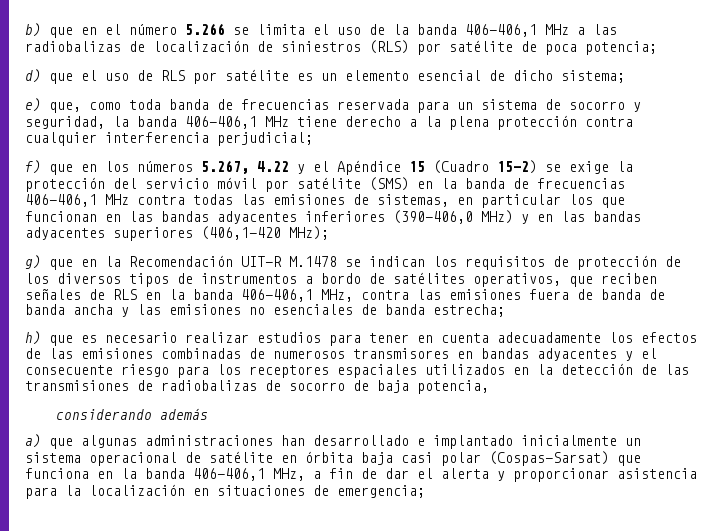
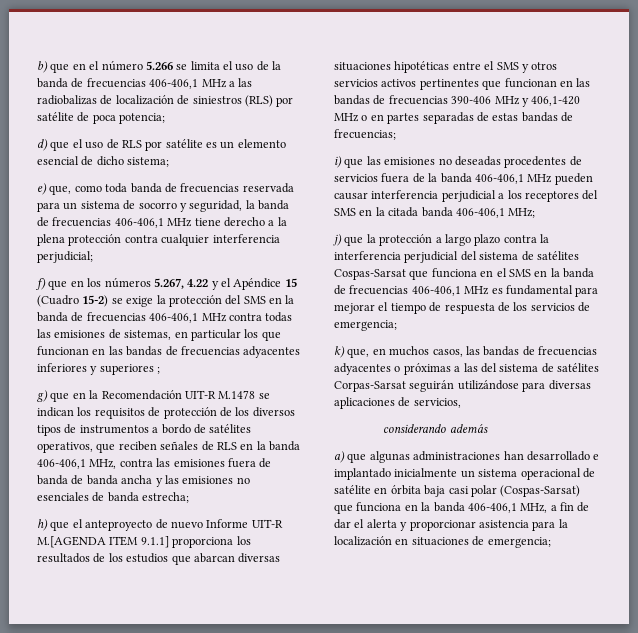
(457, 29) none -> [71,78,146,88] de frecuencias
(177, 121) none -> [37,217,112,227] de frecuencias
[145,177,409,192] servicio móvil por satélite (SMS) -> [243,296,266,304] SMS
[217,210,641,224] [25,226,329,241] adyacentes inferiores (390-406,0 MHz) y en las bandas adyacentes superiores (406,1-420 MHz); -> [165,346,301,358] [37,363,161,375] de frecuencias adyacentes inferiores y superiores ;
[81,332,697,346] [25,348,657,361] [25,363,689,378] [25,380,489,394] es necesario realizar estudios para tener en cuenta adecuadamente los efectos de las emisiones combinadas de numerosos transmisores en bandas adyacentes y el consecuente riesgo para los receptores espaciales utilizados en la detección de las transmisiones de radiobalizas de socorro de baja potencia, -> [72,519,283,531] [37,536,251,548] [37,553,281,565] [334,61,558,73] [334,78,591,90] [334,95,581,107] [334,112,573,124] [334,129,396,140] [334,156,582,168] [334,173,593,185] [334,190,599,202] [334,207,536,218] [333,234,549,246] [334,251,579,263] [334,268,594,280] [334,285,599,297] [334,302,590,314] [334,320,397,331] [334,346,597,358] [334,363,599,375] [334,380,591,392] [334,397,461,409] el anteproyecto de nuevo Informe UIT-R M.[AGENDA ITEM 9.1.1] proporciona los resultados de los estudios que abarcan diversas situaciones hipotéticas entre el SMS y otros servicios activos pertinentes que funcionan en las bandas de frecuencias 390-406 MHz y 406,1-420 MHz o en partes separadas de estas bandas de frecuencias; // i) que las emisiones no deseadas procedentes de servicios fuera de la banda 406-406,1 MHz pueden causar interferencia perjudicial a los receptores del SMS en la citada banda 406-406,1 MHz; // j) que la protección a largo plazo contra la interferencia perjudicial del sistema de satélites Cospas-Sarsat que funciona en el SMS en la banda de frecuencias 406-406,1 MHz es fundamental para mejorar el tiempo de respuesta de los servicios de emergencia; // k) que, en muchos casos, las bandas de frecuencias adyacentes o próximas a las del sistema de satélites Corpas-Sarsat seguirán utilizándose para diversas aplicaciones de servicios,

